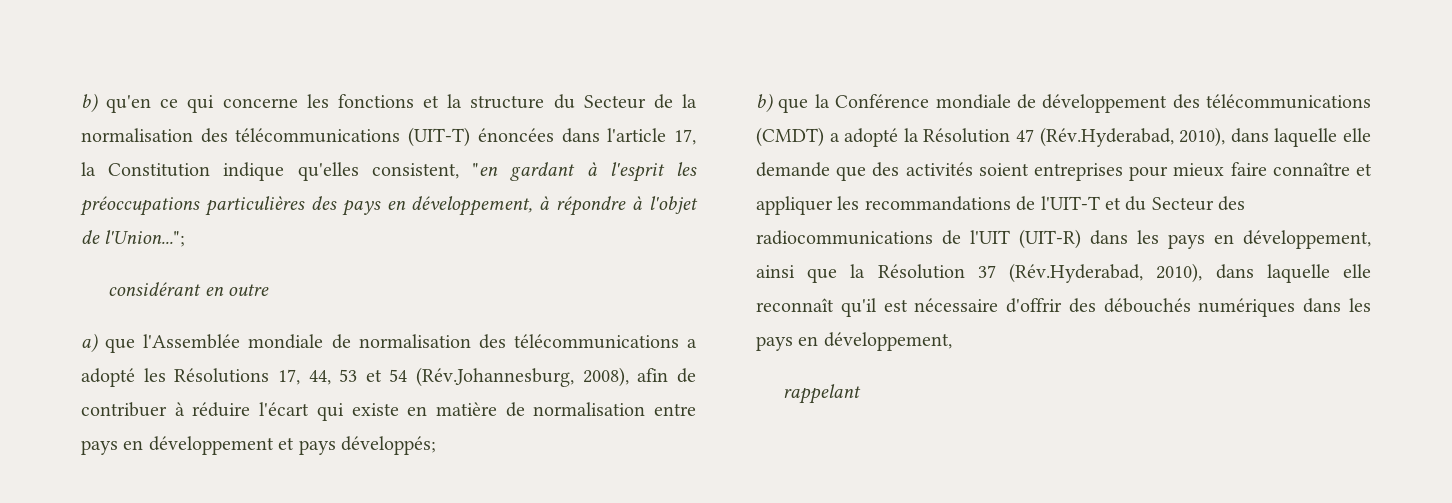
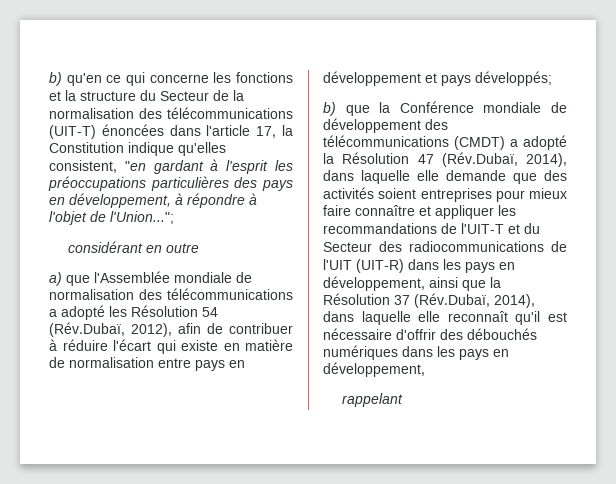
[174,367,629,387] Résolutions 17, 44, 53 et 54 (Rév.Johannesburg, 2008), -> [131,305,218,317] [49,322,172,337] Résolution 54 (Rév.Dubaï, 2012),
[1039,127,1226,147] (Rév.Hyderabad, 2010), -> [441,152,567,167] (Rév.Dubaï, 2014),
[1009,263,1203,283] (Rév.Hyderabad, 2010), -> [414,293,535,308] (Rév.Dubaï, 2014),

